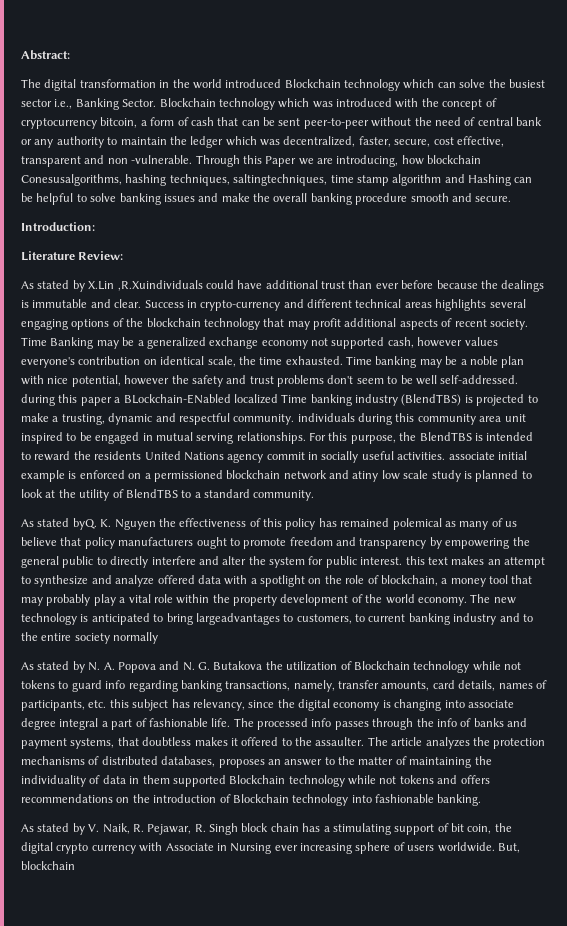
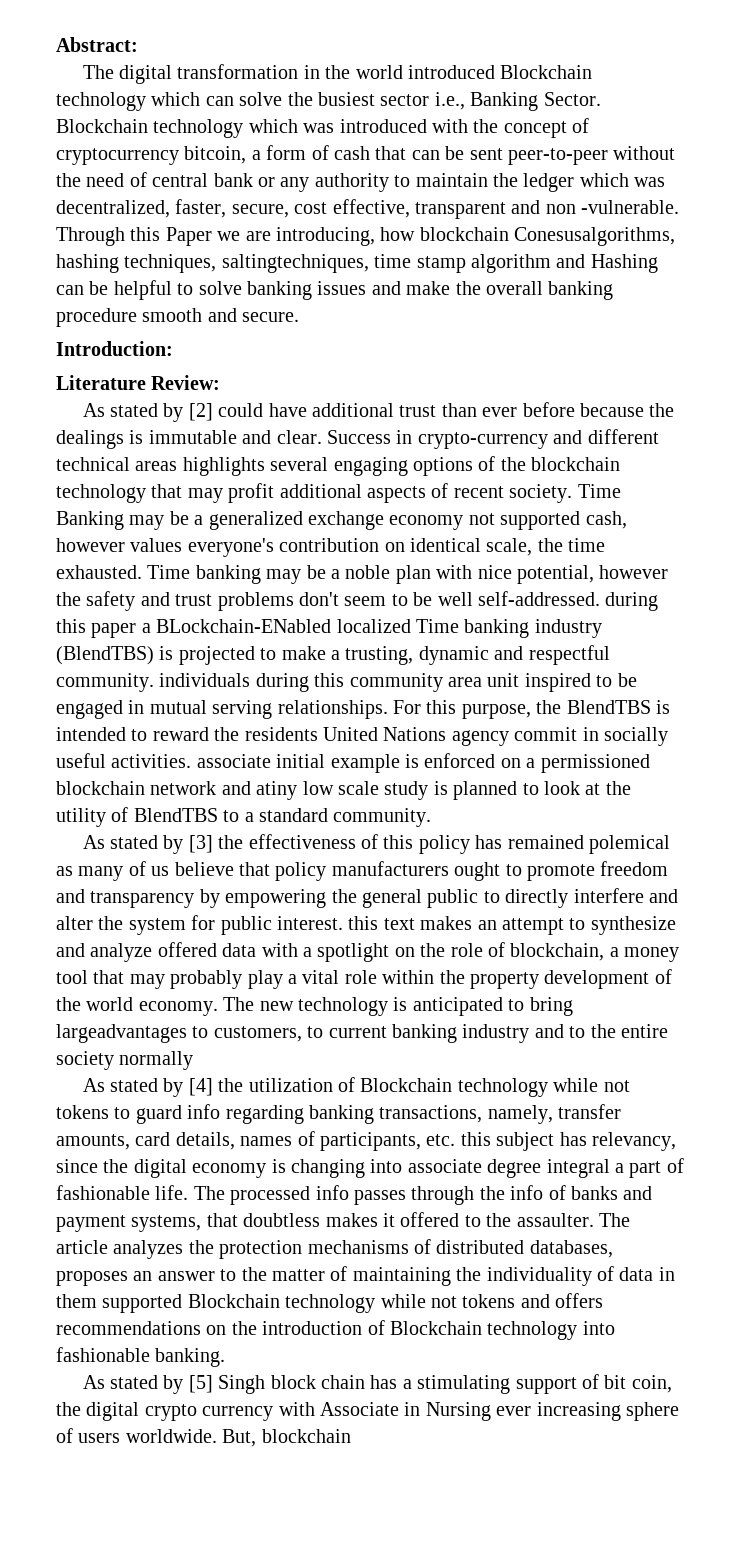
[88,280,203,291] X.Lin ,R.Xuindividuals -> [188,403,213,421] [2]
[72,518,156,530] byQ. K. Nguyen -> [163,835,213,854] by [3]
[88,661,263,673] N. A. Popova and N. G. Butakova -> [188,1078,213,1096] [4]
[88,823,206,835] V. Naik, R. Pejawar, R. -> [188,1375,213,1393] [5]

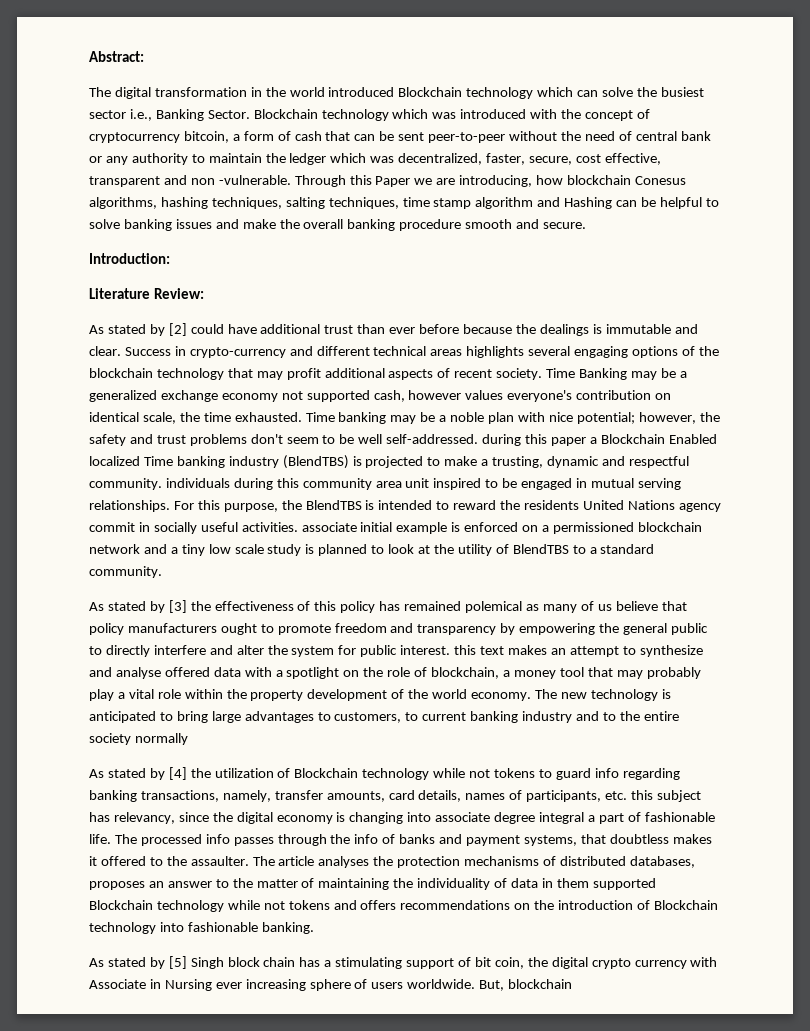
[514,227,676,246] [56,254,369,273] Conesusalgorithms, hashing techniques, saltingtechniques, -> [634,176,686,185] [89,197,399,209] Conesus algorithms, hashing techniques, salting techniques,
[516,565,669,584] potential, however -> [576,412,696,424] potential; however,
[156,619,332,633] BLockchain-ENabled -> [600,434,717,444] Blockchain Enabled
[256,781,298,800] atiny -> [170,544,205,556] a tiny
[90,943,153,962] analyze -> [115,667,161,679] analyse
[56,1024,187,1043] largeadvantages -> [211,711,314,723] large advantages
[113,1240,184,1259] analyzes -> [318,856,370,868] analyses

